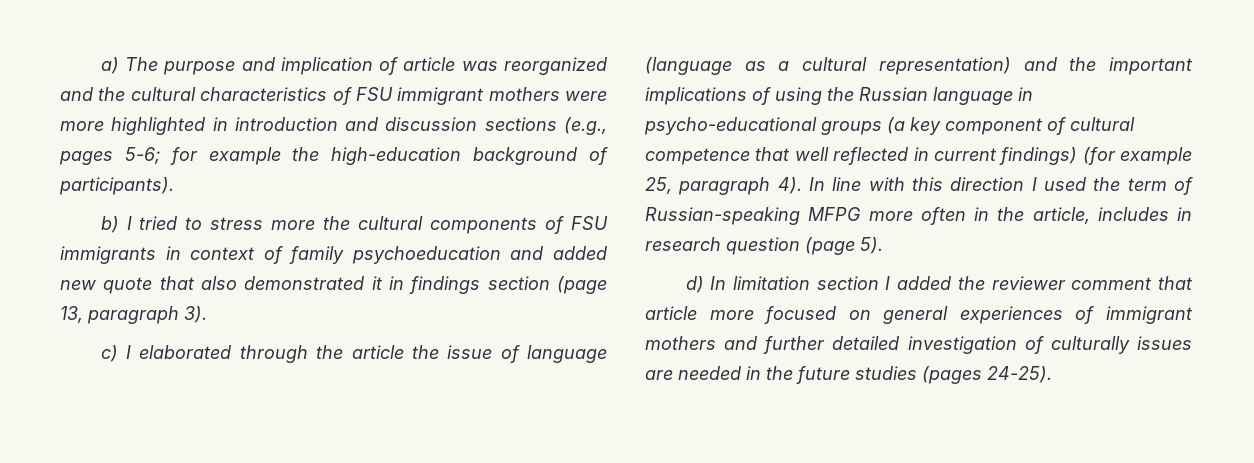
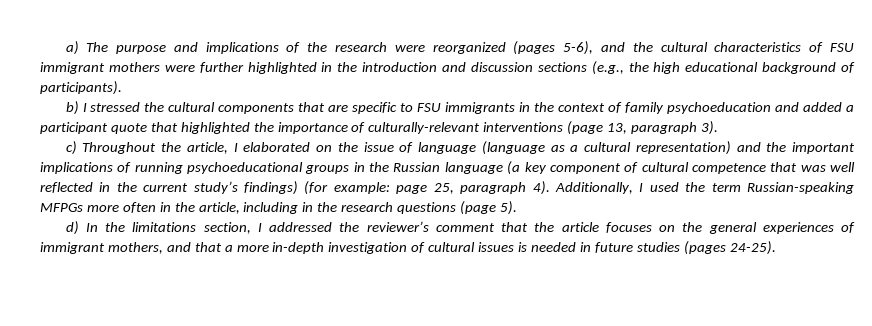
[280,57,608,75] implication of article was reorganized -> [205,41,594,55] implications of the research were reorganized (pages 5-6),
[60,121,104,131] more -> [199,62,244,73] further
(228, 124) none -> [337,62,358,72] the
[59,147,462,165] pages 5-6; for example the high-education -> [628,62,759,74] the high educational
[139,216,565,234] tried to stress more the cultural components of -> [90,102,414,114] stressed the cultural components that are specific to
(181, 253) none -> [534,102,555,112] the
[60,276,550,294] new quote that also demonstrated it in findings section -> [846,105,855,112] [40,122,564,134] a participant quote that highlighted the importance of culturally-relevant interventions
[125,345,404,363] I elaborated through the article -> [82,142,333,154] Throughout the article, I elaborated on
[775,87,1033,105] [644,117,882,135] using the Russian language in psycho-educational groups -> [134,162,503,174] running psychoeducational groups in the Russian language
(791, 154) none -> [800,165,826,172] was
[933,147,1192,165] [645,177,1025,195] current findings) (for example 25, paragraph 4). In line with this direction -> [116,181,633,195] the current study’s findings) (for example: page 25, paragraph 4). Additionally,
[1174,177,1193,195] [645,207,861,225] of Russian-speaking MFPG -> [746,182,854,194] [40,203,83,212] Russian-speaking MFPGs
[1097,207,1192,221] [645,237,800,255] includes in research question -> [243,202,457,214] including in the research questions
[733,276,1193,290] [645,306,1193,324] [645,336,1192,354] [645,370,673,380] limitation section I added the reviewer comment that article more focused on general experiences of immigrant mothers and further detailed investigation of culturally issues are -> [105,221,855,234] [40,242,528,254] the limitations section, I addressed the reviewer’s comment that the article focuses on the general experiences of immigrant mothers, and that a more in-depth investigation of cultural issues is
[766,366,793,380] the -> (591, 247) none

